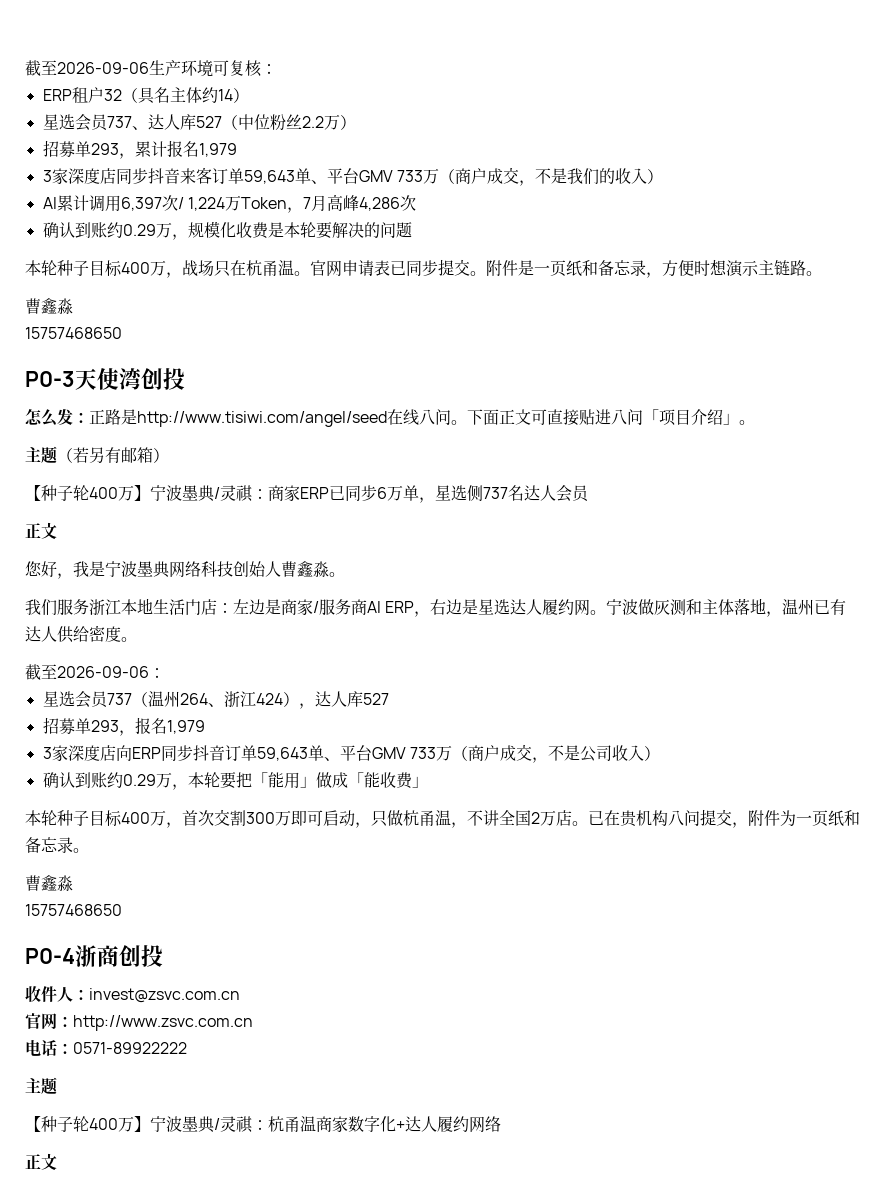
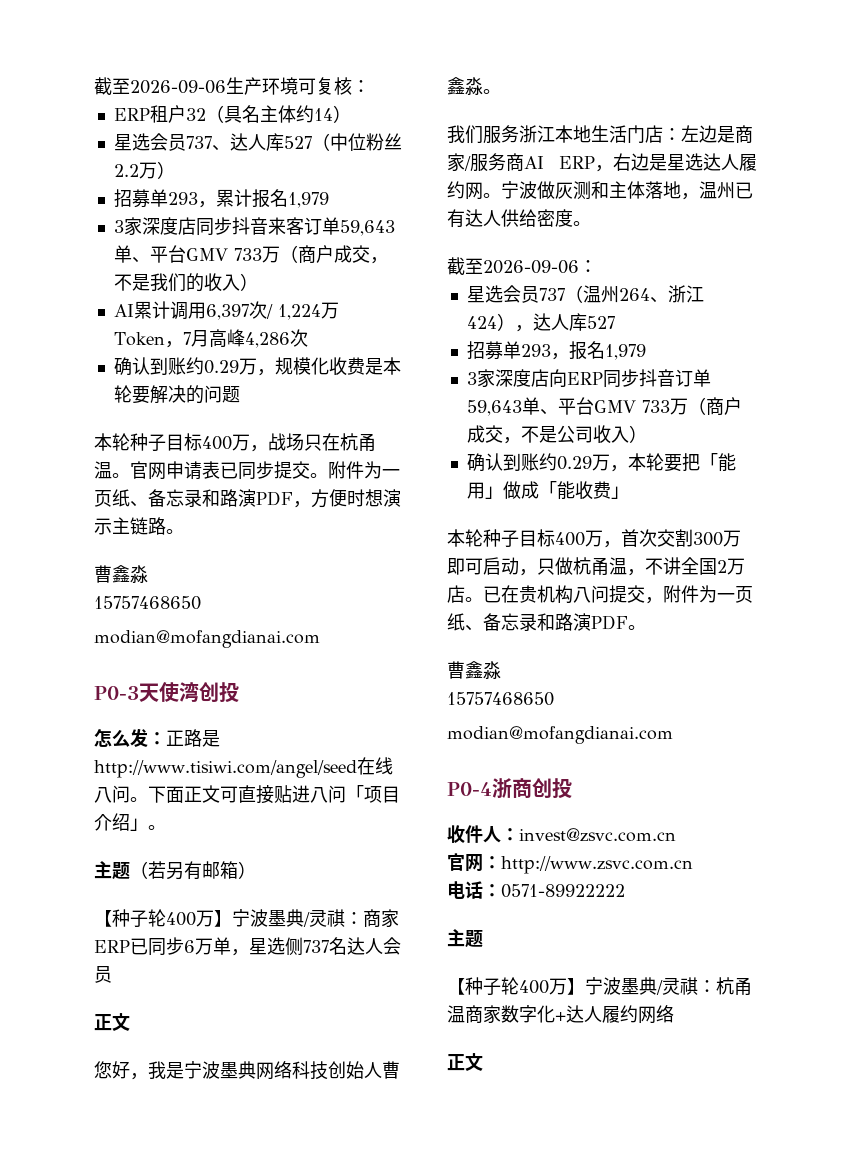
[518,260,646,277] 是一页纸和备忘录 -> [364,461,400,479] [94,489,293,507] 为一页纸、备忘录和路演PDF
(122, 333) none -> [94,630,320,648] // modian@mofangdianai.com
[844,810,860,826] [25,837,89,853] [25,875,73,891] [25,904,122,916] 和备忘录。 // 曹鑫淼 // 15757468650 -> [465,613,646,631] [447,661,501,679] [447,692,554,706] [447,726,673,744] 、备忘录和路演PDF。 // 曹鑫淼 // 15757468650 // modian@mofangdianai.com

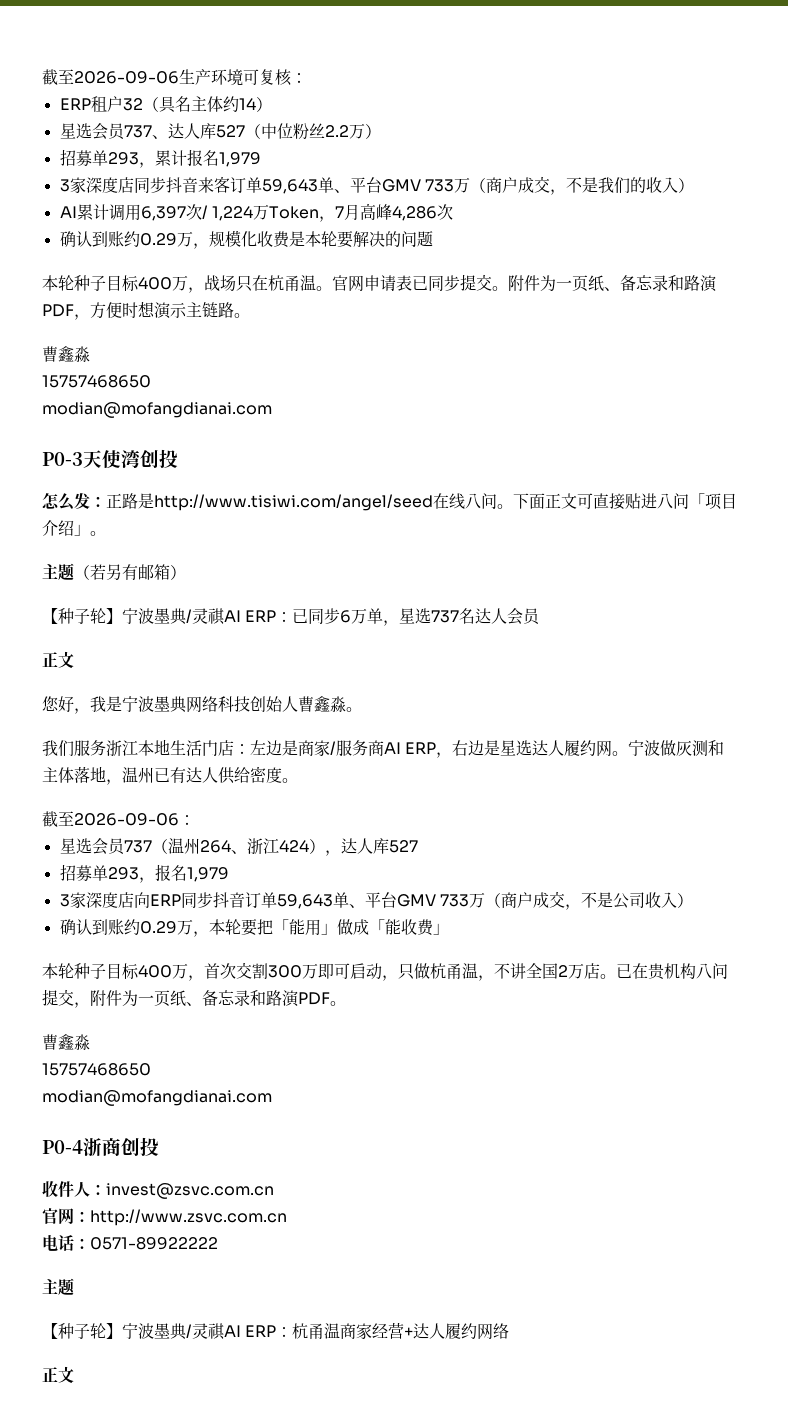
[166,909,399,928] [94,940,130,953] 400万】宁波墨典/灵祺：商家ERP -> [106,608,293,625] 】宁波墨典/灵祺AI ERP：
[285,937,303,956] 侧 -> (432, 616) none
[519,977,698,995] 400万】宁波墨典/灵祺 -> [106,1323,277,1340] 】宁波墨典/灵祺AI ERP
[501,1005,555,1023] 数字化 -> [372,1322,405,1339] 经营

